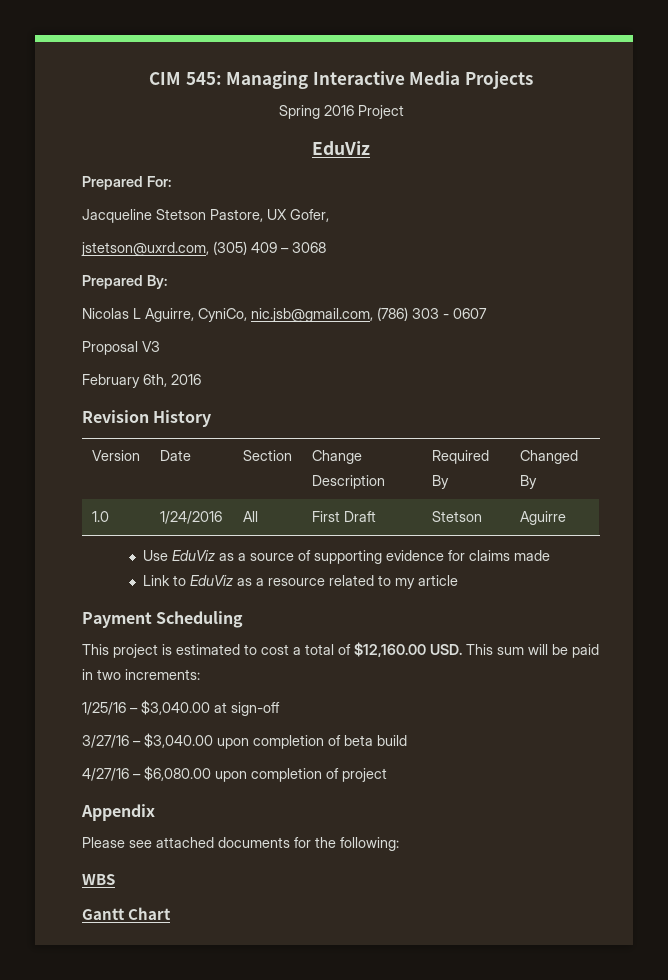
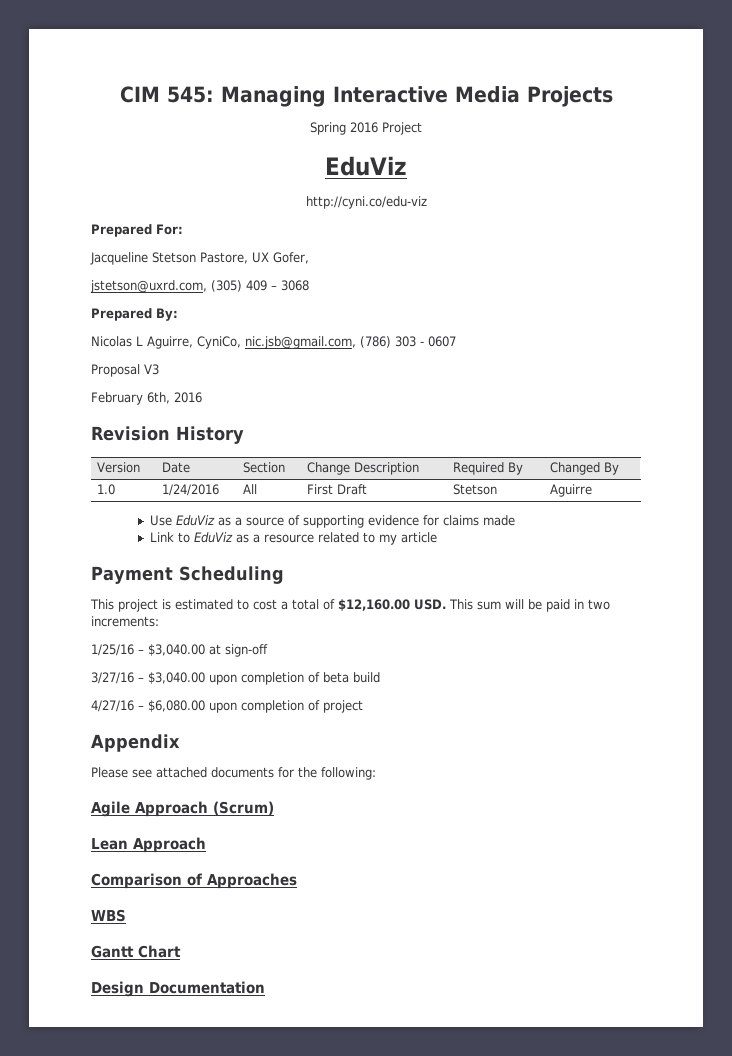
(370, 148) none -> [305,196,427,209] // http://cyni.co/edu-viz
(399, 844) none -> [91,801,274,817] [91,837,206,853] [91,873,297,889] // Agile Approach (Scrum) // Lean Approach // Comparison of Approaches
(172, 913) none -> [91,981,265,997] // Design Documentation

